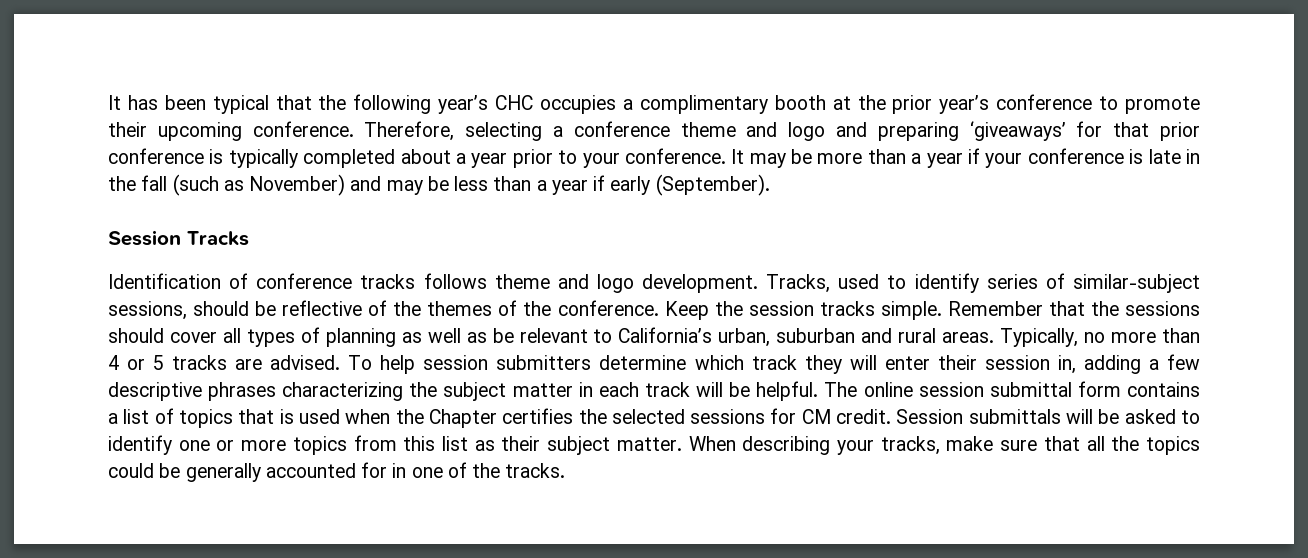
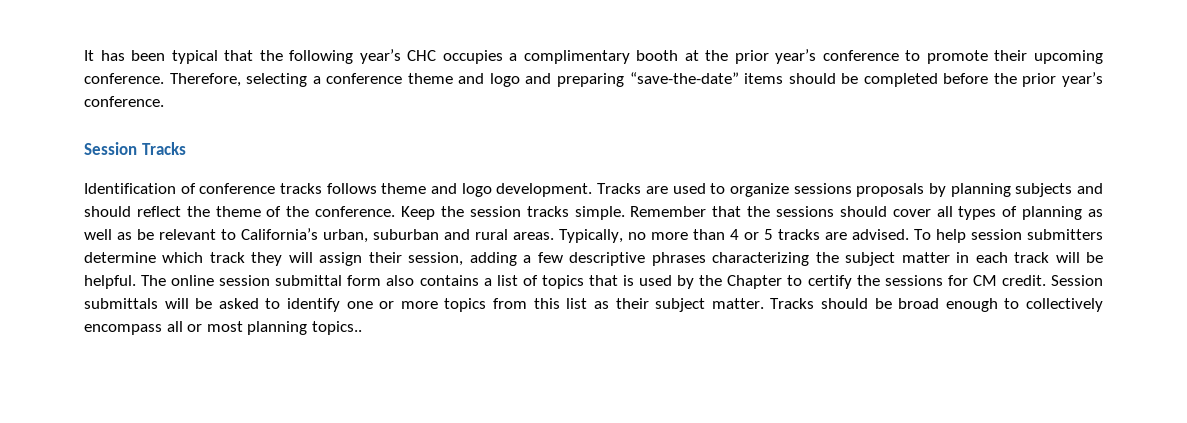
[969,121,1200,141] [108,148,1200,168] [108,174,770,196] ‘giveaways’ for that prior conference is typically completed about a year prior to your conference. It may be more than a year if your conference is late in the fall (such as November) and may be less than a year if early (September). -> [629,72,1103,87] [84,96,164,107] “save-the-date” items should be completed before the prior year’s conference.
[766,273,1200,293] [108,300,493,320] Tracks, used to identify series of similar-subject sessions, should be reflective of the themes -> [597,183,1104,197] [84,206,261,217] Tracks are used to organize sessions proposals by planning subjects and should reflect the theme
[884,355,1076,374] enter their session in, -> [319,252,464,266] assign their session,
(1121, 389) none -> [386,275,415,286] also
[345,409,391,424] when -> [677,275,695,289] by
[502,408,685,424] certifies the selected -> [787,275,880,289] to certify the
[688,436,1200,455] [108,462,566,482] When describing your tracks, make sure that all the topics could be generally accounted for in one of the tracks. -> [770,298,1103,312] [84,321,362,335] Tracks should be broad enough to collectively encompass all or most planning topics..

